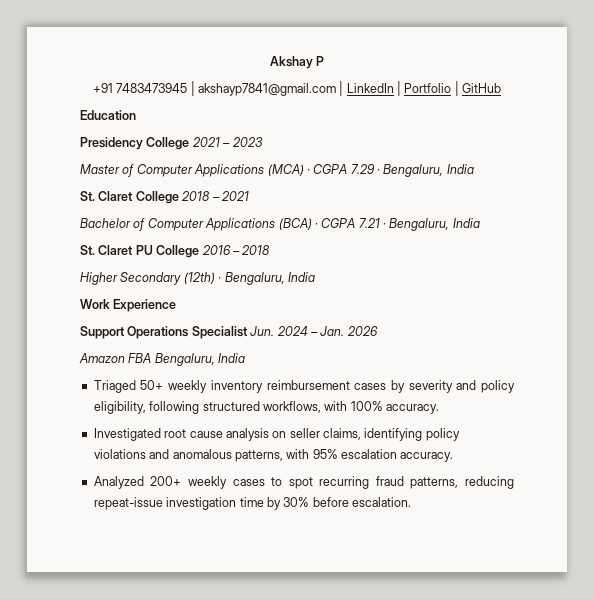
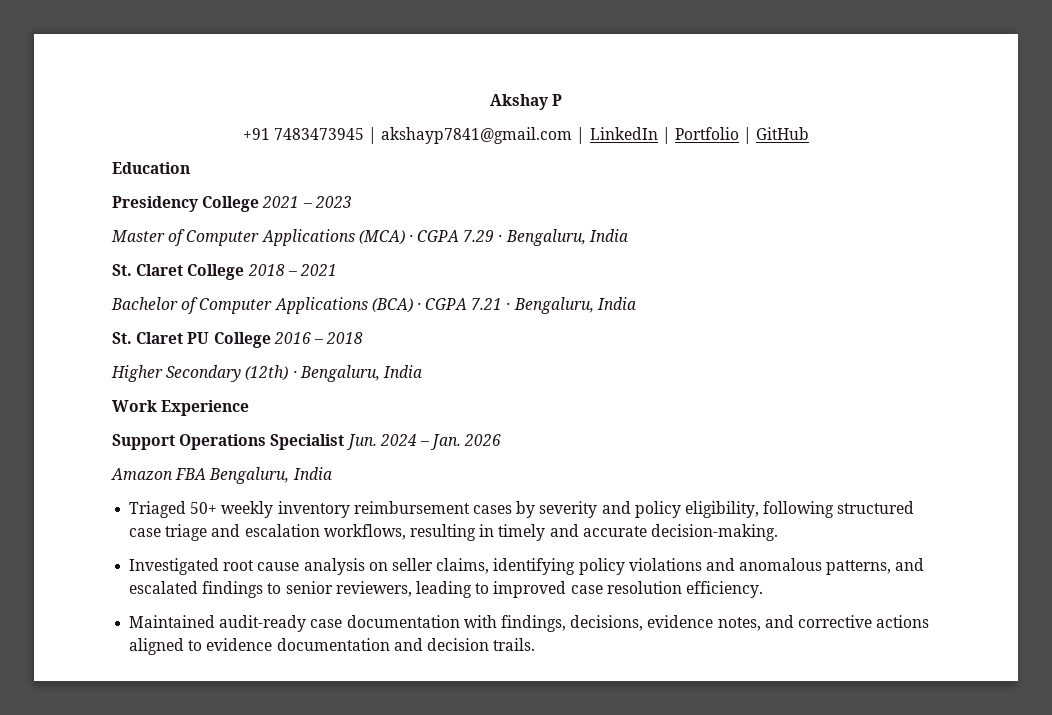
[262,401,439,414] workflows, with 100% accuracy. -> [129,524,778,541] case triage and escalation workflows, resulting in timely and accurate decision-making.
[286,449,454,462] [93,476,514,489] [93,497,411,510] with 95% escalation accuracy. // Analyzed 200+ weekly cases to spot recurring fraud patterns, reducing repeat-issue investigation time by 30% before escalation. -> [895,558,925,571] [129,581,763,598] [129,615,930,632] [129,638,536,655] and escalated findings to senior reviewers, leading to improved case resolution efficiency. // Maintained audit-ready case documentation with findings, decisions, evidence notes, and corrective actions aligned to evidence documentation and decision trails.

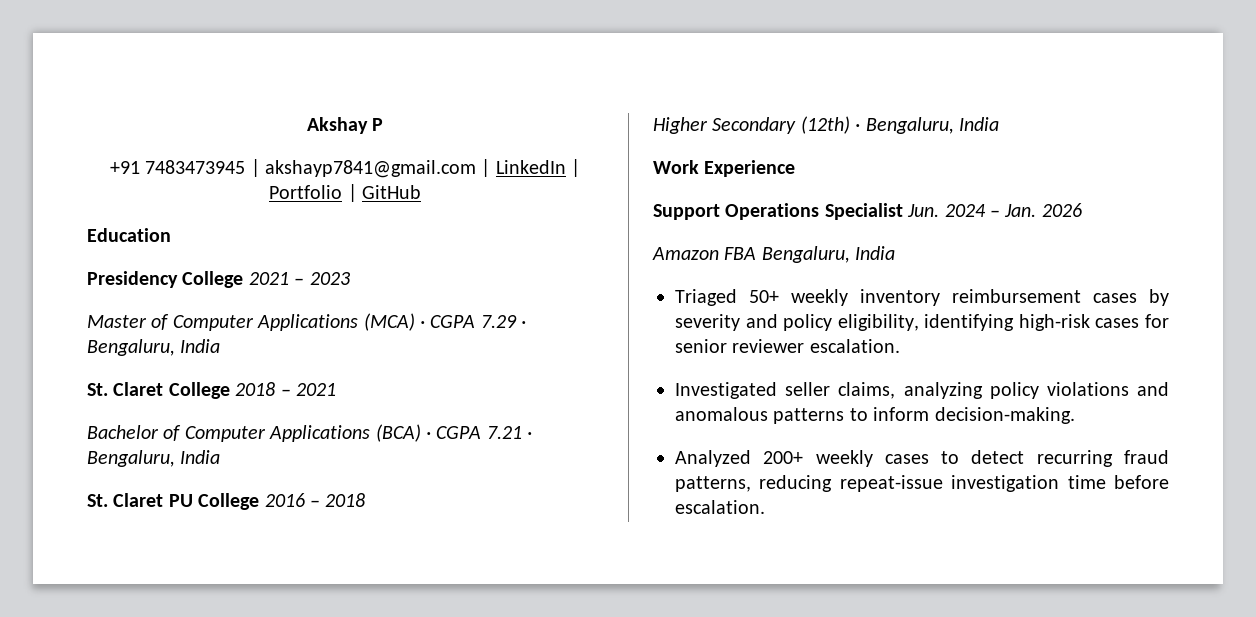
[763,501,915,518] [129,524,778,541] [129,558,388,575] following structured case triage and escalation workflows, resulting in timely and accurate decision-making. // Investigated root cause analysis on -> [924,314,1169,331] [675,339,900,353] [675,382,777,399] identifying high-risk cases for senior reviewer escalation. // Investigated
[493,558,576,575] identifying -> [903,382,983,399] analyzing
[826,558,925,575] [129,581,763,598] [129,615,930,632] [129,638,536,655] patterns, and escalated findings to senior reviewers, leading to improved case resolution efficiency. // Maintained audit-ready case documentation with findings, decisions, evidence notes, and corrective actions aligned to evidence documentation and decision trails. -> [773,407,1075,424] [675,450,1169,467] [675,475,1169,492] [675,500,765,514] patterns to inform decision-making. // Analyzed 200+ weekly cases to detect recurring fraud patterns, reducing repeat-issue investigation time before escalation.

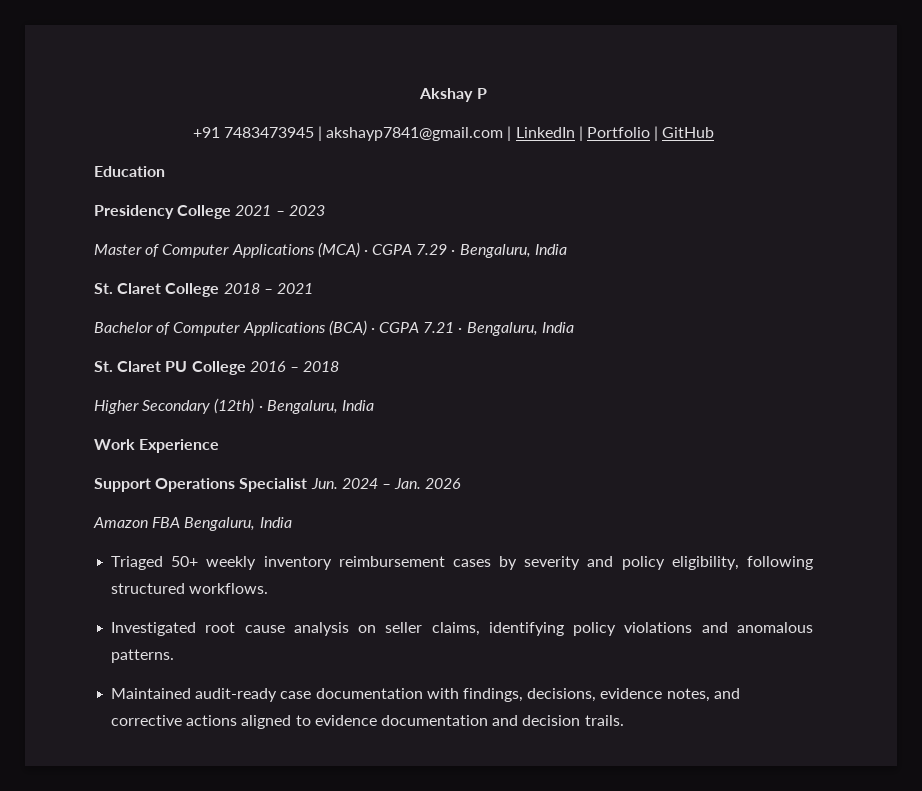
[924,314,1169,331] [675,339,900,353] [675,382,777,399] identifying high-risk cases for senior reviewer escalation. // Investigated -> [746,556,813,570] [111,583,269,594] [111,622,377,636] following structured workflows. // Investigated root cause analysis on
[903,382,983,399] analyzing -> [488,622,564,636] identifying
[773,407,1075,424] [675,450,1169,467] [675,475,1169,492] [675,500,765,514] patterns to inform decision-making. // Analyzed 200+ weekly cases to detect recurring fraud patterns, reducing repeat-issue investigation time before escalation. -> [111,649,175,663] [111,688,740,702] [111,715,624,729] patterns. // Maintained audit-ready case documentation with findings, decisions, evidence notes, and corrective actions aligned to evidence documentation and decision trails.

